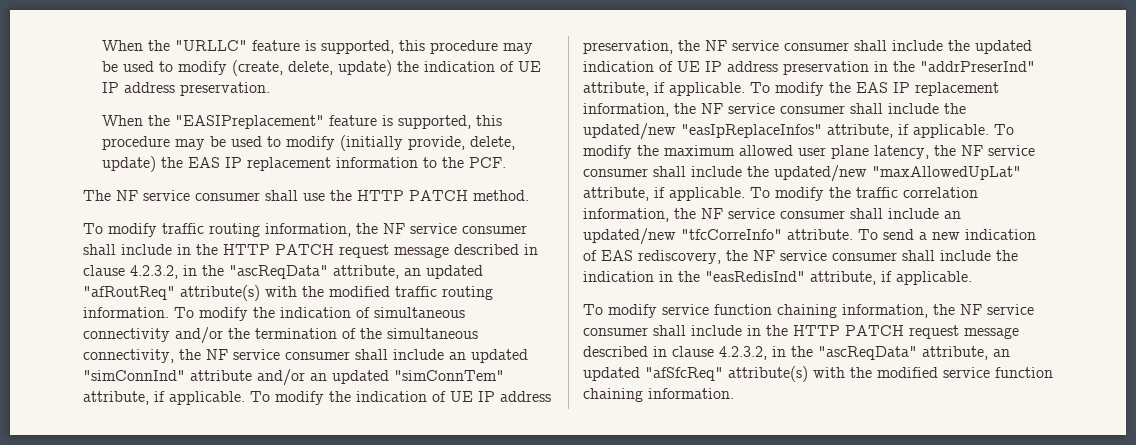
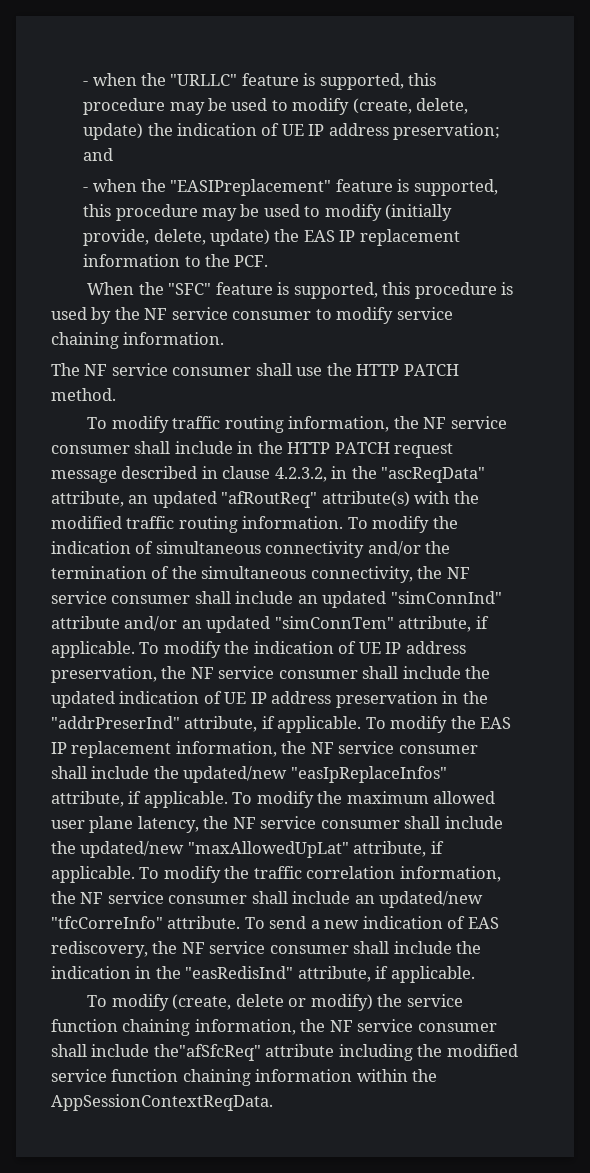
[101,40,143,51] When -> [83,73,137,86] - when
[179,82,270,96] [101,115,143,126] preservation. // When -> [393,123,501,140] [83,148,114,161] [83,179,137,192] preservation; and // - when
(506, 162) none -> [87,282,514,299] [51,307,453,324] [51,332,225,349] // When the "SFC" feature is supported, this procedure is used by the NF service consumer to modify service chaining information.
(657, 311) none -> [172,994,403,1011] (create, delete or modify) the
[747,325,1019,339] [583,346,1010,360] [583,366,845,382] in the HTTP PATCH request message described in clause 4.2.3.2, in the "ascReqData" attribute, an updated "afSfcReq" attribute(s) with -> [153,1044,413,1061] the"afSfcReq" attribute including
[648,388,734,399] information. -> [255,1069,438,1082] [51,1094,273,1111] information within the AppSessionContextReqData.

